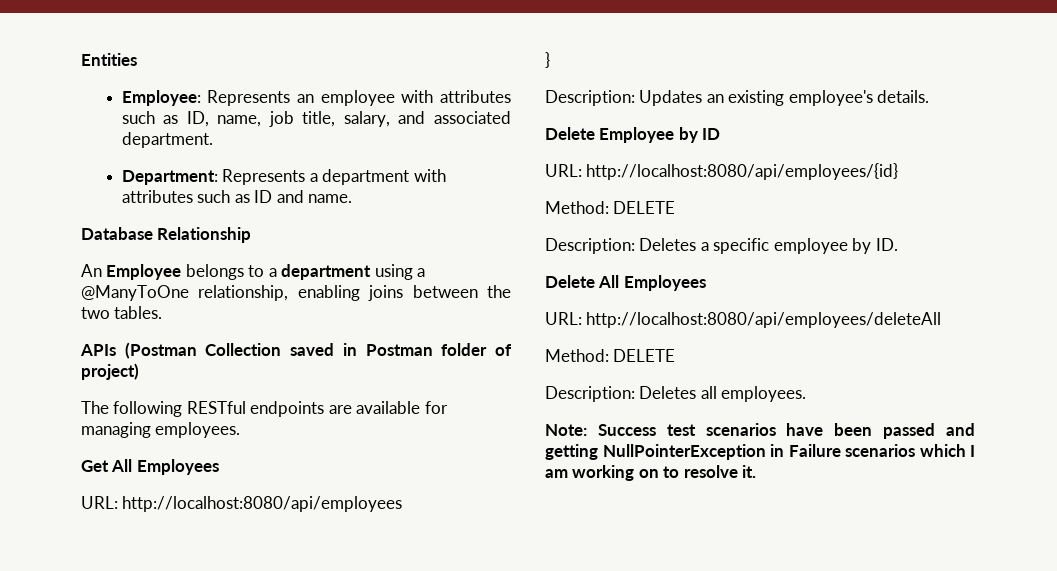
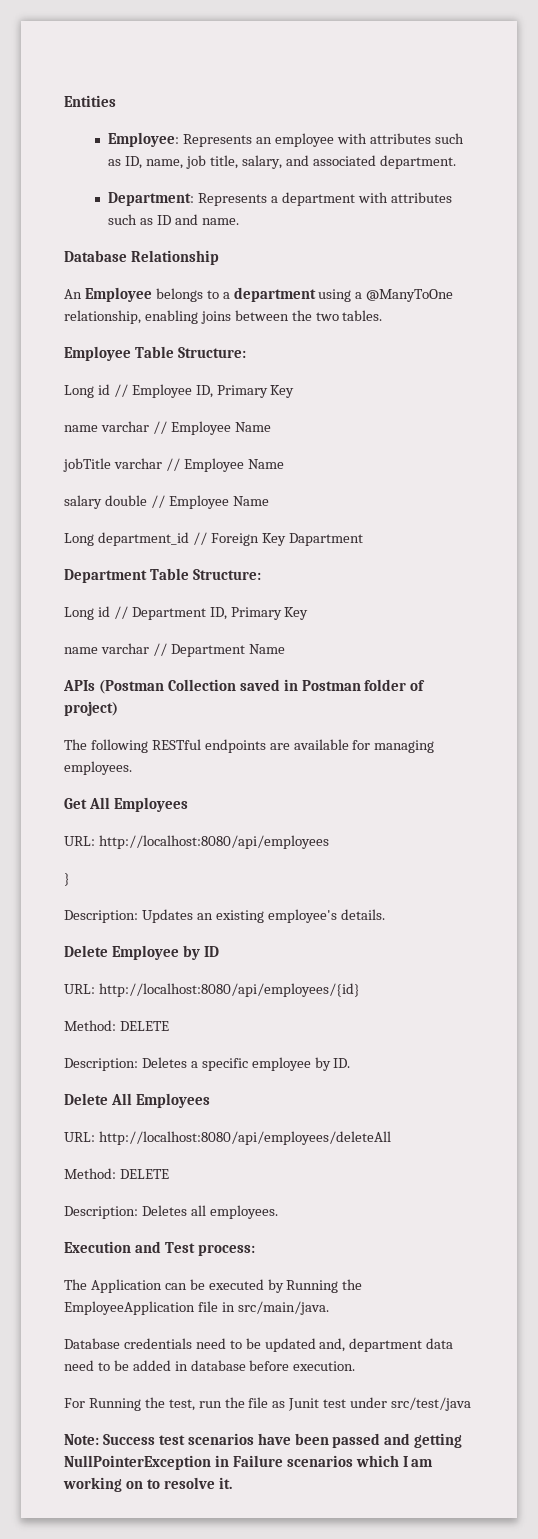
(163, 312) none -> [64,346,246,361] [64,384,295,398] [64,421,271,435] [63,458,284,472] [64,495,269,509] [64,532,363,546] [64,568,261,583] [64,606,309,620] [64,643,285,657] // Employee Table Structure: // Long id // Employee ID, Primary Key // name varchar // Employee Name // jobTitle varchar // Employee Name // salary double // Employee Name // Long department_id // Foreign Key Dapartment // Department Table Structure: // Long id // Department ID, Primary Key // name varchar // Department Name
(807, 394) none -> [64,1241,255,1256] [64,1279,363,1293] [64,1301,329,1315] [64,1338,454,1352] [64,1360,356,1371] [64,1397,472,1411] // Execution and Test process: // The Application can be executed by Running the EmployeeApplication file in src/main/java. // Database credentials need to be updated and, department data need to be added in database before execution. // For Running the test, run the file as Junit test under src/test/java

